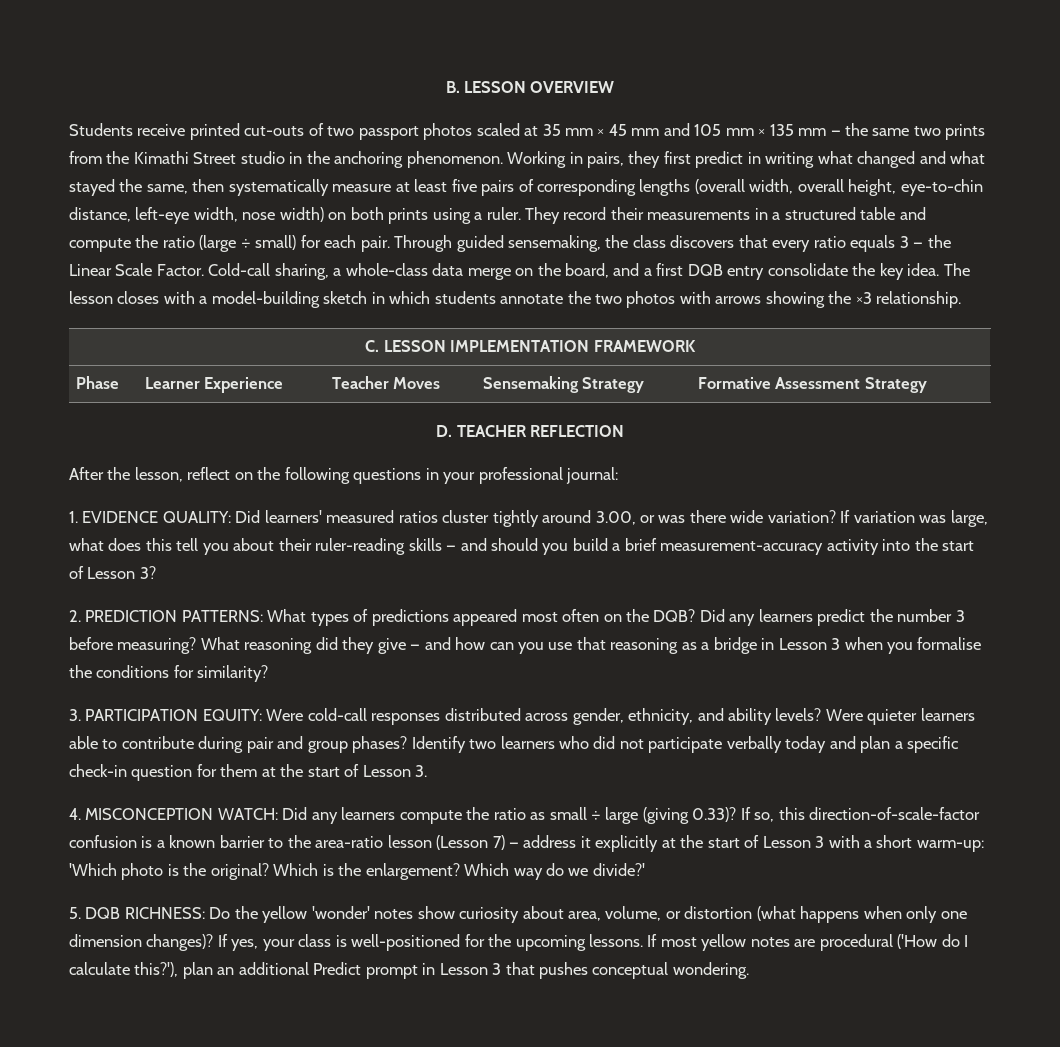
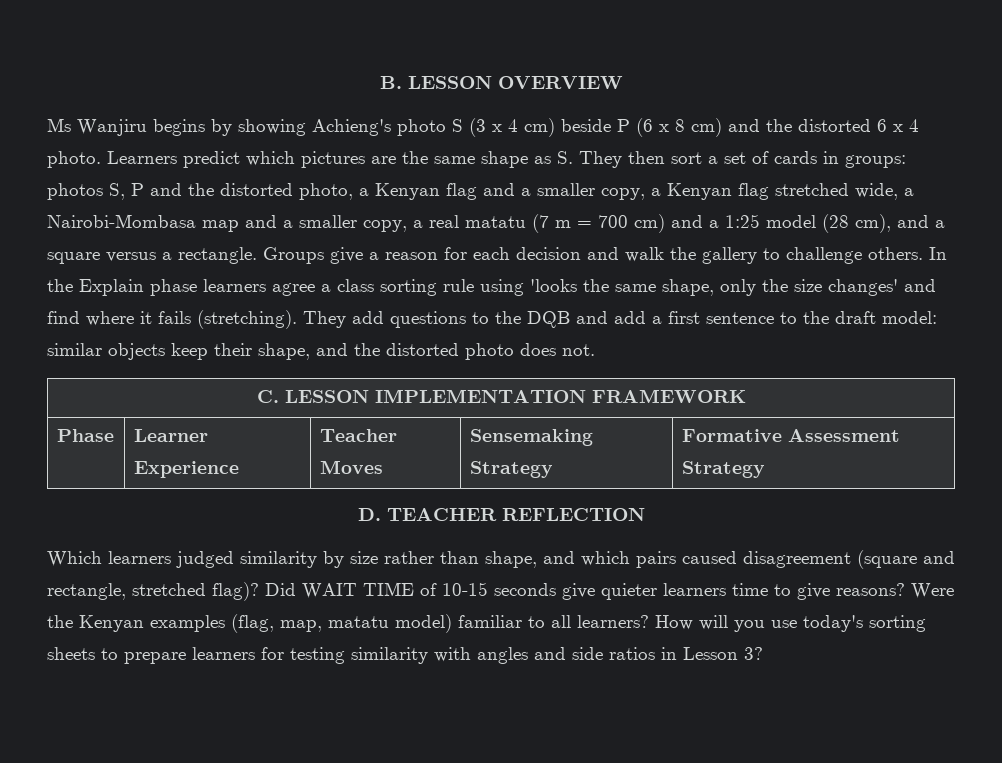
[69,123,986,140] [69,151,986,168] [69,179,983,196] [69,207,926,224] [69,235,951,252] [69,263,970,280] [69,291,962,308] Students receive printed cut-outs of two passport photos scaled at 35 mm × 45 mm and 105 mm × 135 mm — the same two prints from the Kimathi Street studio in the anchoring phenomenon. Working in pairs, they first predict in writing what changed and what stayed the same, then systematically measure at least five pairs of corresponding lengths (overall width, overall height, eye-to-chin distance, left-eye width, nose width) on both prints using a ruler. They record their measurements in a structured table and compute the ratio (large ÷ small) for each pair. Through guided sensemaking, the class discovers that every ratio equals 3 — the Linear Scale Factor. Cold-call sharing, a whole-class data merge on the board, and a first DQB entry consolidate the key idea. The lesson closes with a model-building sketch in which students annotate the two photos with arrows showing the ×3 relationship. -> [47,118,919,137] [47,151,906,168] [47,183,914,200] [47,214,945,233] [47,247,947,264] [47,279,936,296] [47,310,937,329] [47,343,595,360] Ms Wanjiru begins by showing Achieng's photo S (3 x 4 cm) beside P (6 x 8 cm) and the distorted 6 x 4 photo. Learners predict which pictures are the same shape as S. They then sort a set of cards in groups: photos S, P and the distorted photo, a Kenyan flag and a smaller copy, a Kenyan flag stretched wide, a Nairobi-Mombasa map and a smaller copy, a real matatu (7 m = 700 cm) and a 1:25 model (28 cm), and a square versus a rectangle. Groups give a reason for each decision and walk the gallery to challenge others. In the Explain phase learners agree a class sorting rule using 'looks the same shape, only the size changes' and find where it fails (stretching). They add questions to the DQB and add a first sentence to the draft model: similar objects keep their shape, and the distorted photo does not.
[69,467,619,484] [69,510,988,527] [69,538,975,555] [69,566,156,579] [69,609,965,626] [69,637,982,654] [69,665,269,682] [69,708,975,725] [69,736,960,753] [69,764,428,781] [69,807,981,824] [69,835,984,852] [69,863,645,880] [69,906,967,923] [69,934,969,951] [69,962,749,979] After the lesson, reflect on the following questions in your professional journal: // 1. EVIDENCE QUALITY: Did learners' measured ratios cluster tightly around 3.00, or was there wide variation? If variation was large, what does this tell you about their ruler-reading skills — and should you build a brief measurement-accuracy activity into the start of Lesson 3? // 2. PREDICTION PATTERNS: What types of predictions appeared most often on the DQB? Did any learners predict the number 3 before measuring? What reasoning did they give — and how can you use that reasoning as a bridge in Lesson 3 when you formalise the conditions for similarity? // 3. PARTICIPATION EQUITY: Were cold-call responses distributed across gender, ethnicity, and ability levels? Were quieter learners able to contribute during pair and group phases? Identify two learners who did not participate verbally today and plan a specific check-in question for them at the start of Lesson 3. // 4. MISCONCEPTION WATCH: Did any learners compute the ratio as small ÷ large (giving 0.33)? If so, this direction-of-scale-factor confusion is a known barrier to the area-ratio lesson (Lesson 7) — address it explicitly at the start of Lesson 3 with a short warm-up: 'Which photo is the original? Which is the enlargement? Which way do we divide?' // 5. DQB RICHNESS: Do the yellow 'wonder' notes show curiosity about area, volume, or distortion (what happens when only one dimension changes)? If yes, your class is well-positioned for the upcoming lessons. If most yellow notes are procedural ('How do I calculate this?'), plan an additional Predict prompt in Lesson 3 that pushes conceptual wondering. -> [47,550,955,569] [47,582,954,601] [47,614,926,633] [47,647,763,664] Which learners judged similarity by size rather than shape, and which pairs caused disagreement (square and rectangle, stretched flag)? Did WAIT TIME of 10-15 seconds give quieter learners time to give reasons? Were the Kenyan examples (flag, map, matatu model) familiar to all learners? How will you use today's sorting sheets to prepare learners for testing similarity with angles and side ratios in Lesson 3?

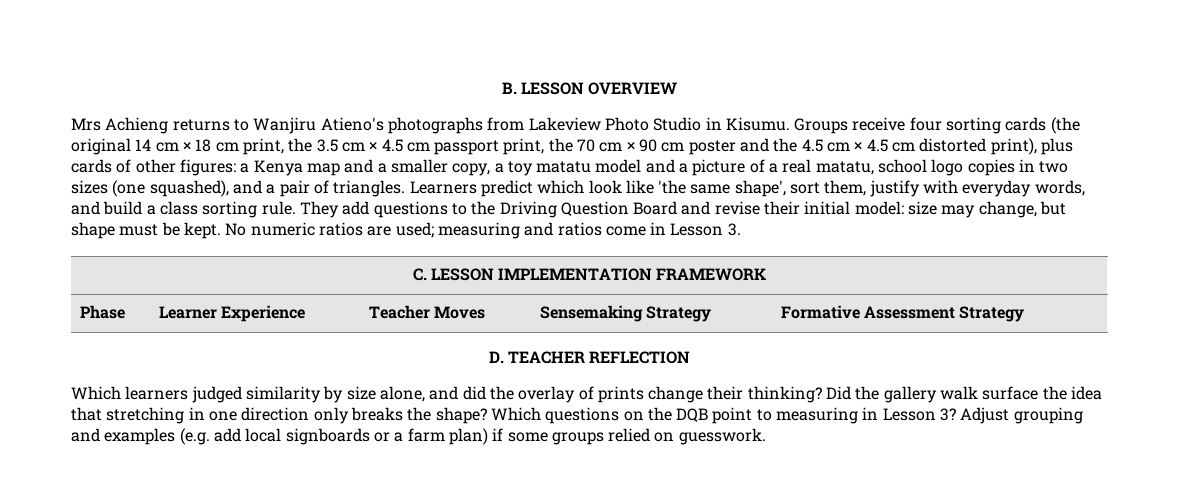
[47,118,919,137] [47,151,906,168] [47,183,914,200] [47,214,196,228] Ms Wanjiru begins by showing Achieng's photo S (3 x 4 cm) beside P (6 x 8 cm) and the distorted 6 x 4 photo. Learners predict which pictures are the same shape as S. They then sort a set of cards in groups: photos S, P and the distorted photo, a Kenyan flag and a smaller copy, a Kenyan flag stretched wide, a Nairobi-Mombasa -> [71,117,1080,134] [71,138,1073,155] [71,159,303,176] Mrs Achieng returns to Wanjiru Atieno's photographs from Lakeview Photo Studio in Kisumu. Groups receive four sorting cards (the original 14 cm × 18 cm print, the 3.5 cm × 4.5 cm passport print, the 70 cm × 90 cm poster and the 4.5 cm × 4.5 cm distorted print), plus cards of other figures: a Kenya
[429,214,945,233] [47,247,947,264] [47,279,936,296] [47,310,297,329] real matatu (7 m = 700 cm) and a 1:25 model (28 cm), and a square versus a rectangle. Groups give a reason for each decision and walk the gallery to challenge others. In the Explain phase learners agree a class sorting rule using 'looks the same shape, only the size changes' and find where it fails (stretching). -> [507,159,1069,176] [71,180,1085,197] [71,201,296,218] toy matatu model and a picture of a real matatu, school logo copies in two sizes (one squashed), and a pair of triangles. Learners predict which look like 'the same shape', sort them, justify with everyday words, and build a class sorting rule.
[527,311,937,328] [47,343,595,360] DQB and add a first sentence to the draft model: similar objects keep their shape, and the distorted photo does not. -> [499,201,1067,218] [71,222,741,239] Driving Question Board and revise their initial model: size may change, but shape must be kept. No numeric ratios are used; measuring and ratios come in Lesson 3.
[384,550,955,569] [47,582,954,601] [47,614,926,633] [47,647,763,664] rather than shape, and which pairs caused disagreement (square and rectangle, stretched flag)? Did WAIT TIME of 10-15 seconds give quieter learners time to give reasons? Were the Kenyan examples (flag, map, matatu model) familiar to all learners? How will you use today's sorting sheets to prepare learners for testing similarity with angles and side ratios in Lesson 3? -> [379,386,1103,403] [71,407,1083,424] [71,428,766,445] alone, and did the overlay of prints change their thinking? Did the gallery walk surface the idea that stretching in one direction only breaks the shape? Which questions on the DQB point to measuring in Lesson 3? Adjust grouping and examples (e.g. add local signboards or a farm plan) if some groups relied on guesswork.

